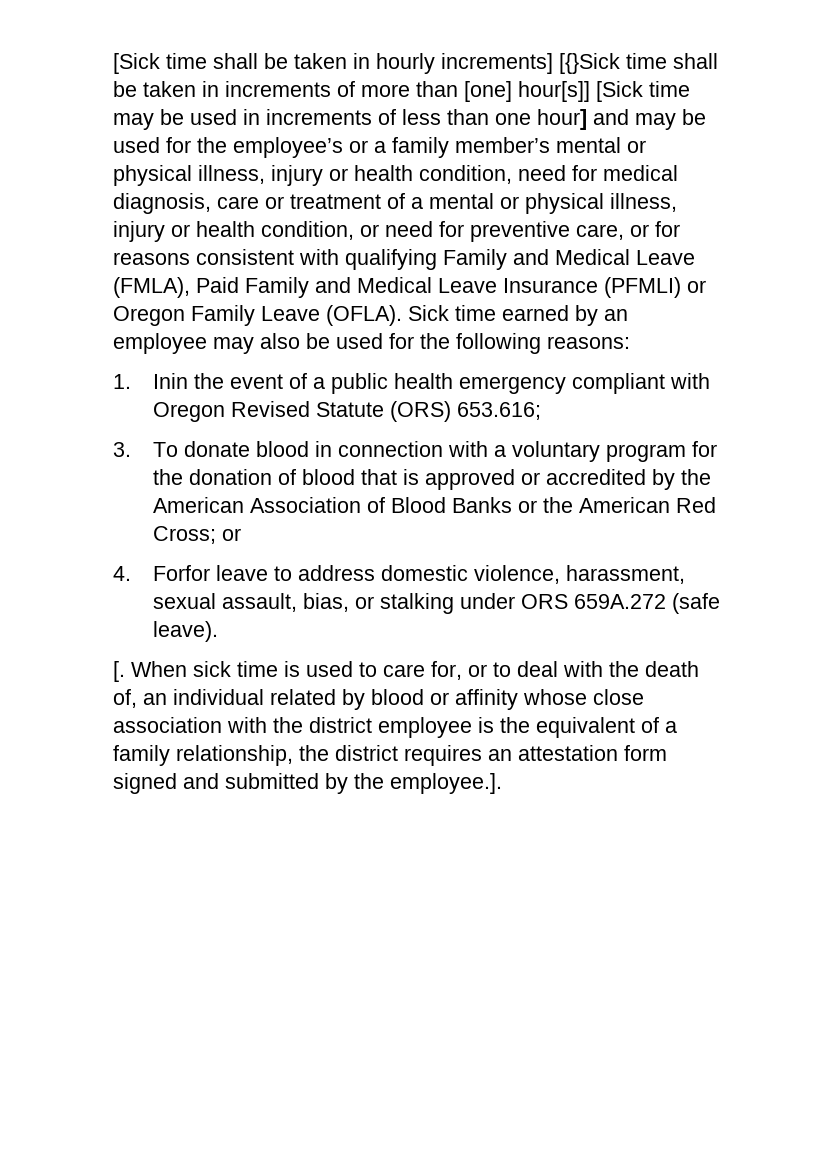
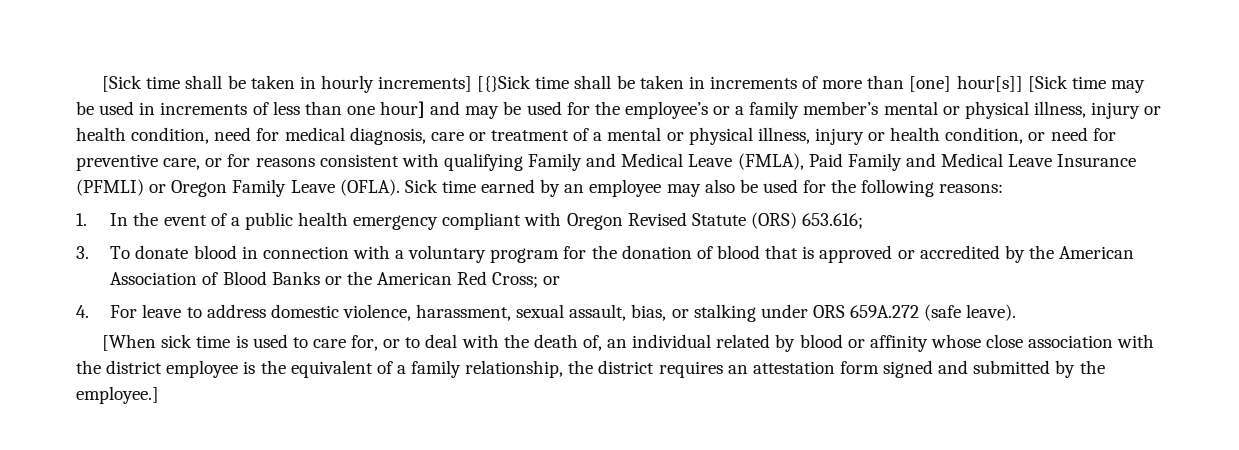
[152,373,188,389] Inin -> [110,213,129,226] In
[152,565,210,581] Forfor -> [110,305,138,318] For
[113,661,187,682] [. When -> [102,334,157,351] [When
[390,773,502,794] employee.]. -> [76,386,159,404] employee.]

